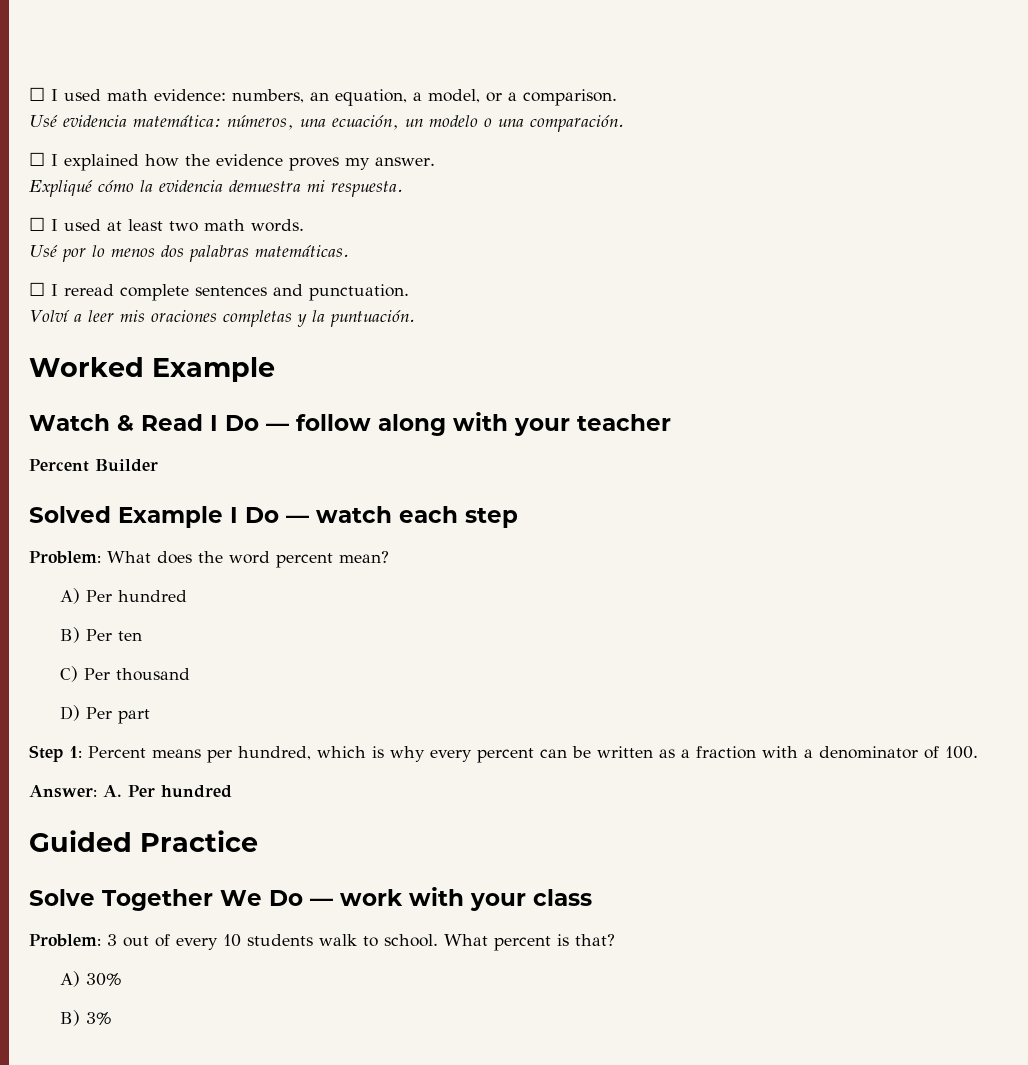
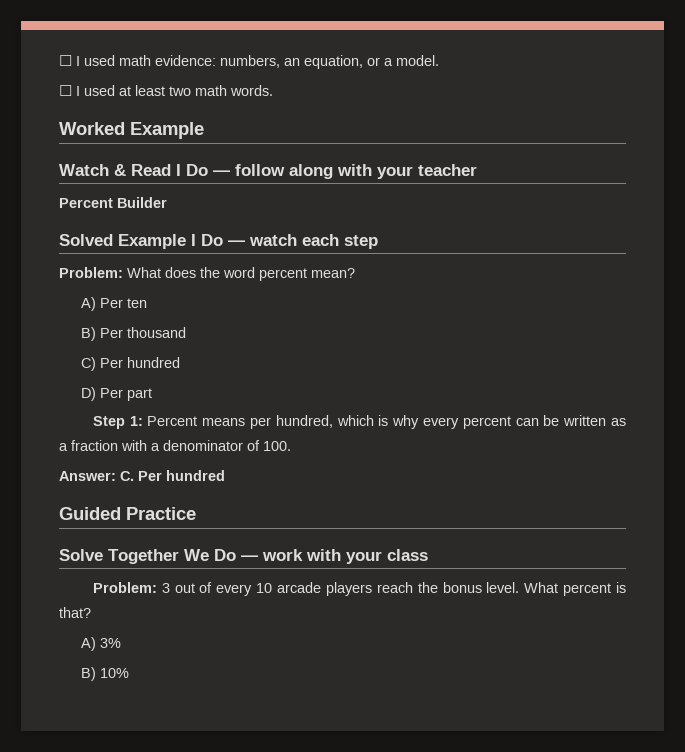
[413,89,617,106] [29,115,624,132] [29,152,435,171] [29,180,403,197] a model, or a comparison. // Usé evidencia matemática: números, una ecuación, un modelo o una comparación. // ☐ I explained how the evidence proves my answer. // Expliqué cómo la evidencia demuestra mi respuesta. -> [367,55,439,66] or a model.
[29,245,349,262] [29,282,409,301] [29,310,415,327] // Usé por lo menos dos palabras matemáticas. // ☐ I reread complete sentences and punctuation. // Volví a leer mis oraciones completas y la puntuación. -> (273, 90) none
[118,590,188,602] hundred -> [126,298,147,308] ten
[118,631,143,641] ten -> [126,327,186,338] thousand
[116,668,191,681] thousand -> [126,357,180,368] hundred
[103,785,122,797] A. -> [120,471,134,481] C.
[247,934,438,947] students walk to school. -> [277,582,520,596] arcade players reach the bonus level.
[86,973,123,986] [60,1010,113,1026] 30% // B) 3% -> [99,638,121,648] [80,667,129,681] 3% // B) 10%

